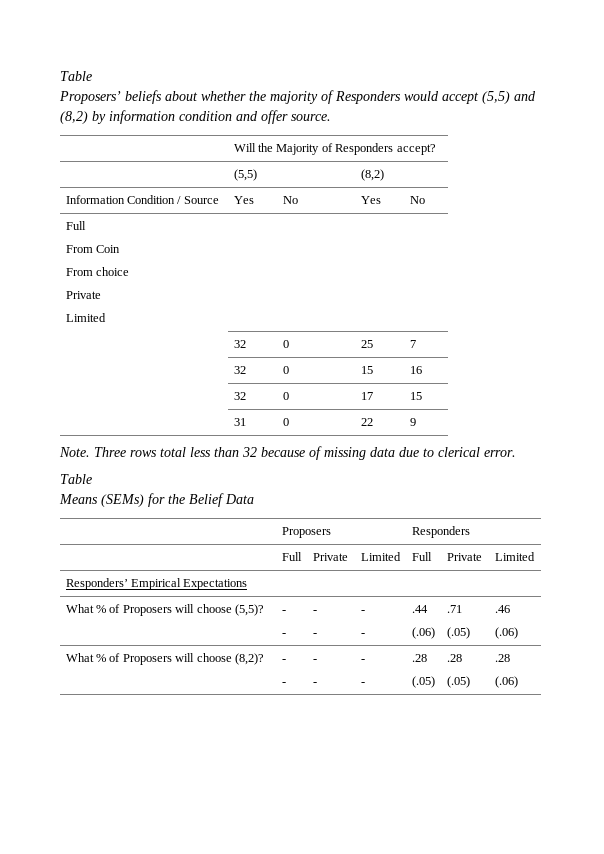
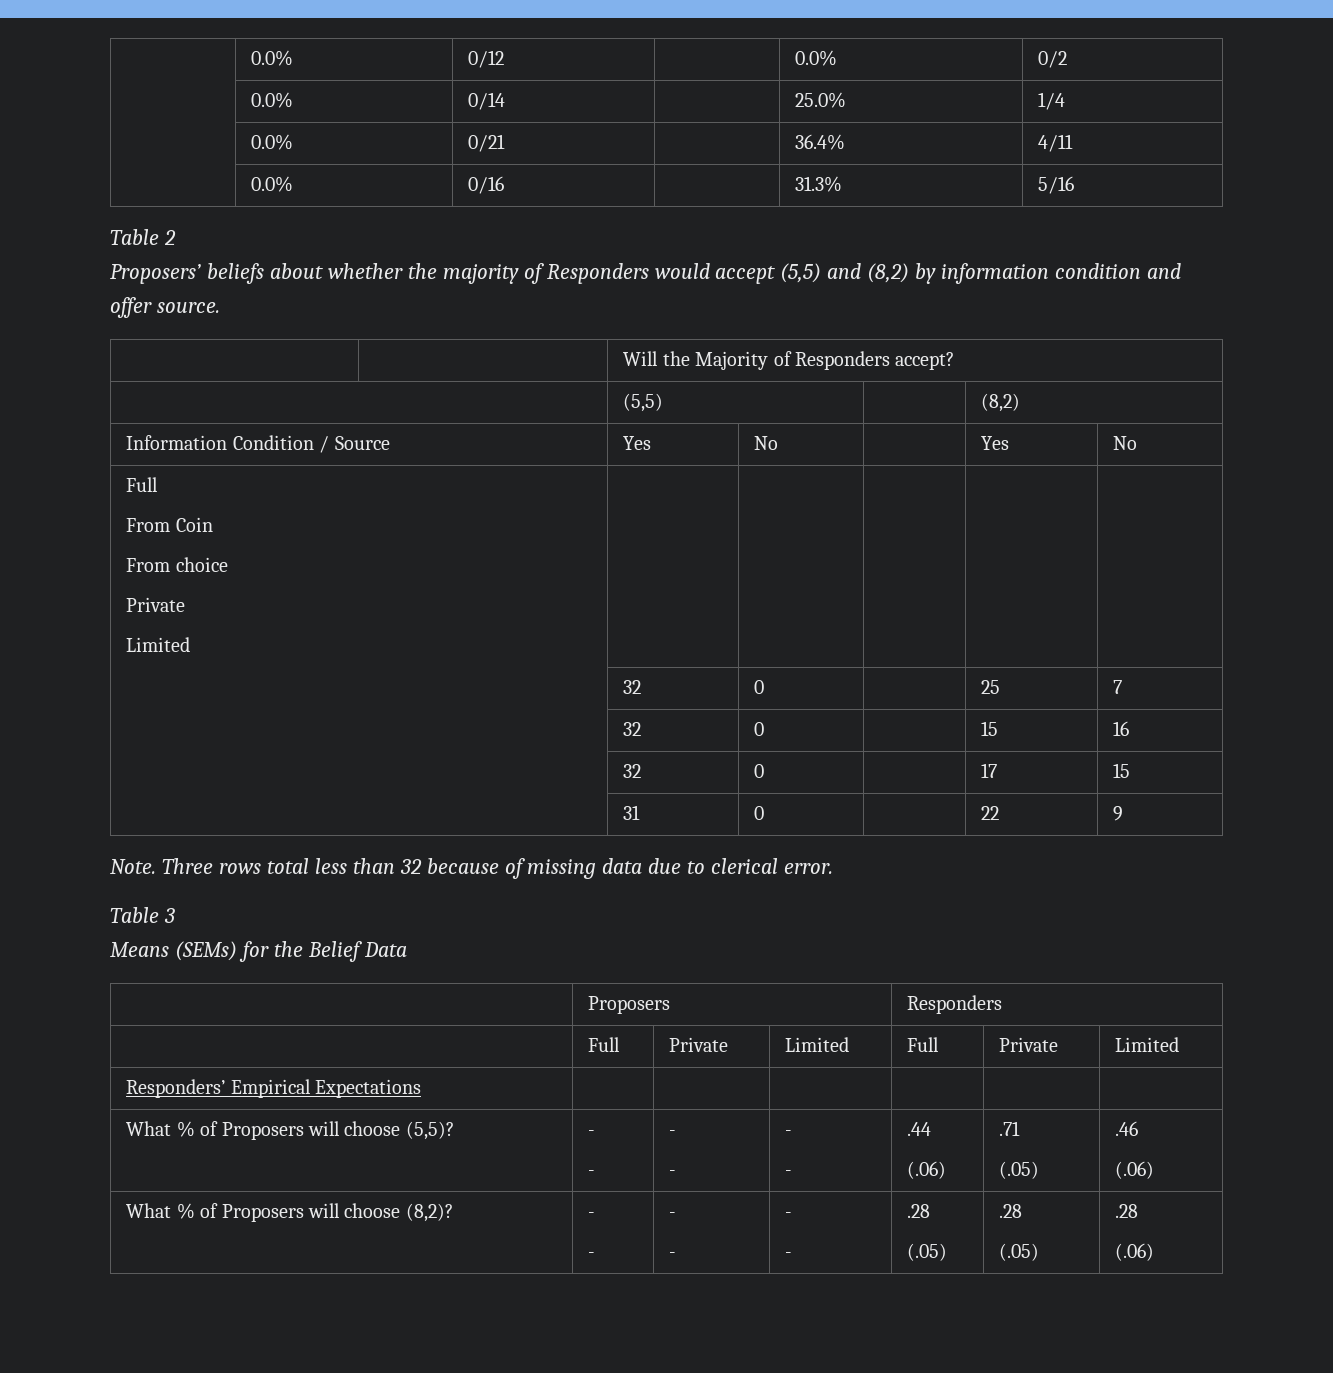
[60,71,92,81] Table -> [251,50,294,66] [468,50,505,68] [795,50,838,66] [1038,51,1068,68] [251,92,294,108] [468,92,506,110] [795,92,847,108] [1038,92,1066,110] [251,134,294,150] [468,134,506,152] [795,134,846,150] [1038,134,1074,152] [251,176,294,192] [468,176,505,194] [795,176,843,192] [1038,176,1075,194] [110,229,176,245] | 0.0% | 0/12 | | 0.0% | 0/2 // | 0.0% | 0/14 | | 25.0% | 1/4 // | 0.0% | 0/21 | | 36.4% | 4/11 // | 0.0% | 0/16 | | 31.3% | 5/16 // Table 2
(92, 479) none -> [163,908,175,923] 3

